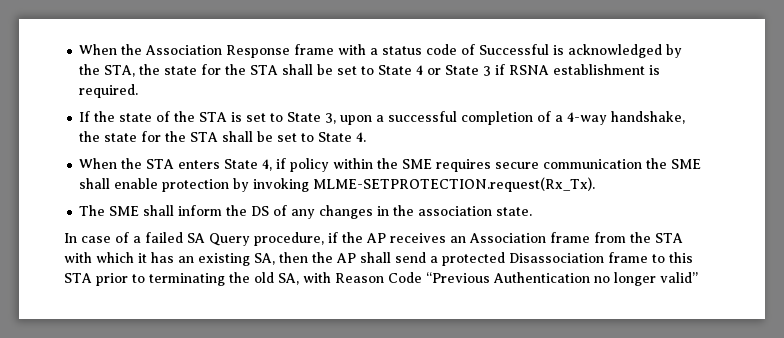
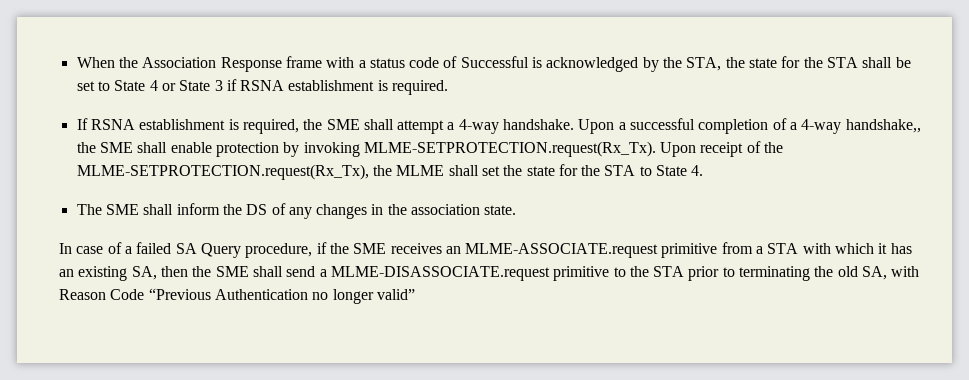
[94,111,373,125] the state of the STA is set to State 3, upon -> [90,119,615,134] RSNA establishment is required, the SME shall attempt a 4-way handshake. Upon
[611,111,686,124] [79,131,367,142] [79,158,643,172] handshake, the state for the STA shall be set to State 4. // When the STA enters State 4, if policy within the SME requires secure communication -> [845,119,921,133] handshake,,
(596, 184) none -> [660,141,784,157] [76,164,704,180] Upon receipt of the MLME-SETPROTECTION.request(Rx_Tx), the MLME shall set the state for the STA to State 4.
[366,233,386,243] AP -> [353,243,387,254] SME
[469,232,651,243] Association frame from the -> [465,242,764,258] MLME-ASSOCIATE.request primitive from a
[336,253,356,263] AP -> [215,266,249,277] SME
[442,252,693,266] protected Disassociation frame to this -> [330,266,649,281] MLME-DISASSOCIATE.request primitive to the

